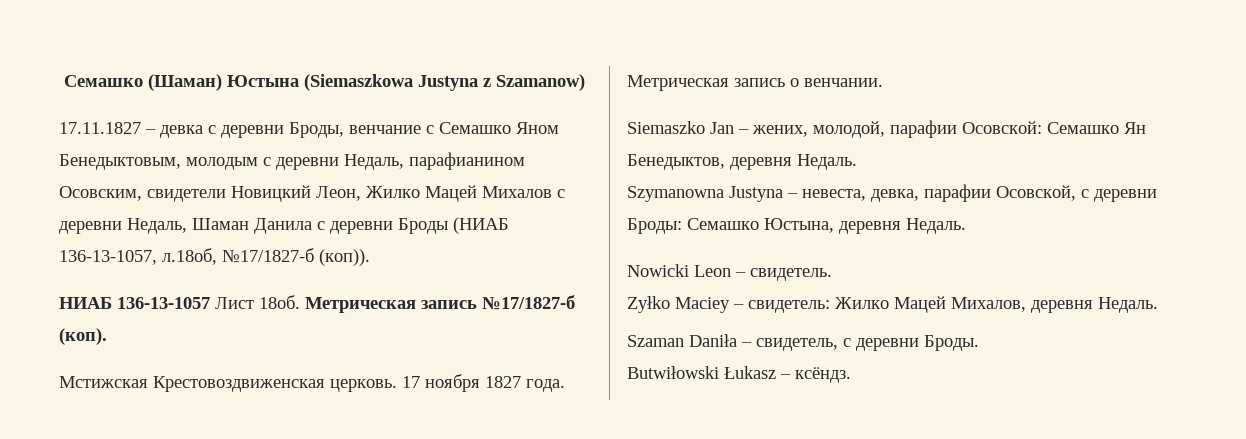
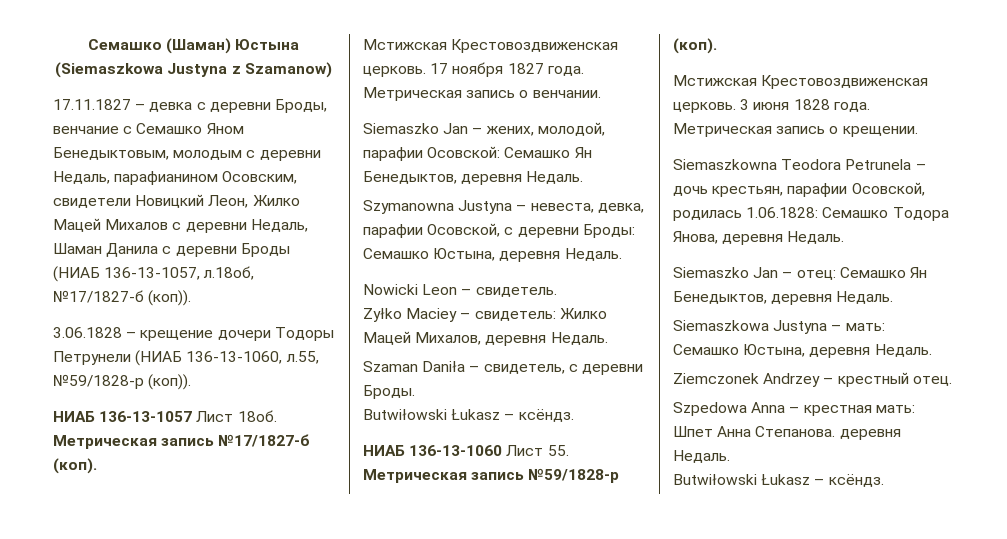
(370, 257) none -> [53,327,334,341] [53,350,319,366] [53,374,192,390] // 3.06.1828 – крещение дочери Тодоры Петрунели (НИАБ 136-13-1060, л.55, №59/1828-р (коп)).
(851, 375) none -> [363,445,569,456] [363,468,620,483] [673,38,717,54] [673,75,929,89] [673,99,870,113] [673,123,918,137] [673,159,926,170] [673,182,925,197] [673,207,949,221] [673,231,845,245] [673,267,927,280] [673,291,894,305] [673,320,885,334] [673,344,932,358] [673,372,952,387] [673,402,915,416] [673,426,901,440] [673,450,730,463] [673,474,884,487] // НИАБ 136-13-1060 Лист 55. Метрическая запись №59/1828-р (коп). // Мстижская Крестовоздвиженская церковь. 3 июня 1828 года. Метрическая запись о крещении. // Siemaszkowna Teodora Petrunela – дочь крестьян, парафии Осовской, родилась 1.06.1828: Семашко Тодора Янова, деревня Недаль. // Siemaszko Jan – отец: Семашко Ян Бенедыктов, деревня Недаль. // Siemaszkowa Justyna – мать: Семашко Юстына, деревня Недаль. // Ziemczonek Andrzey – крестный отец. // Szpedowa Anna – крестная мать: Шпет Анна Степанова. деревня Недаль. // Butwiłowski Łukasz – ксёндз.

